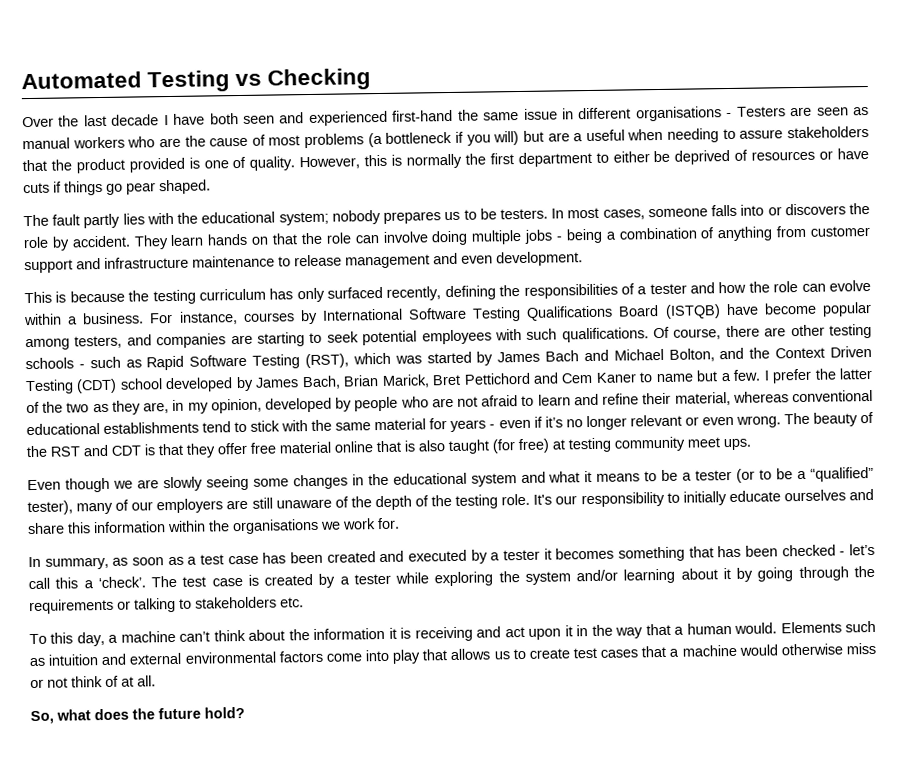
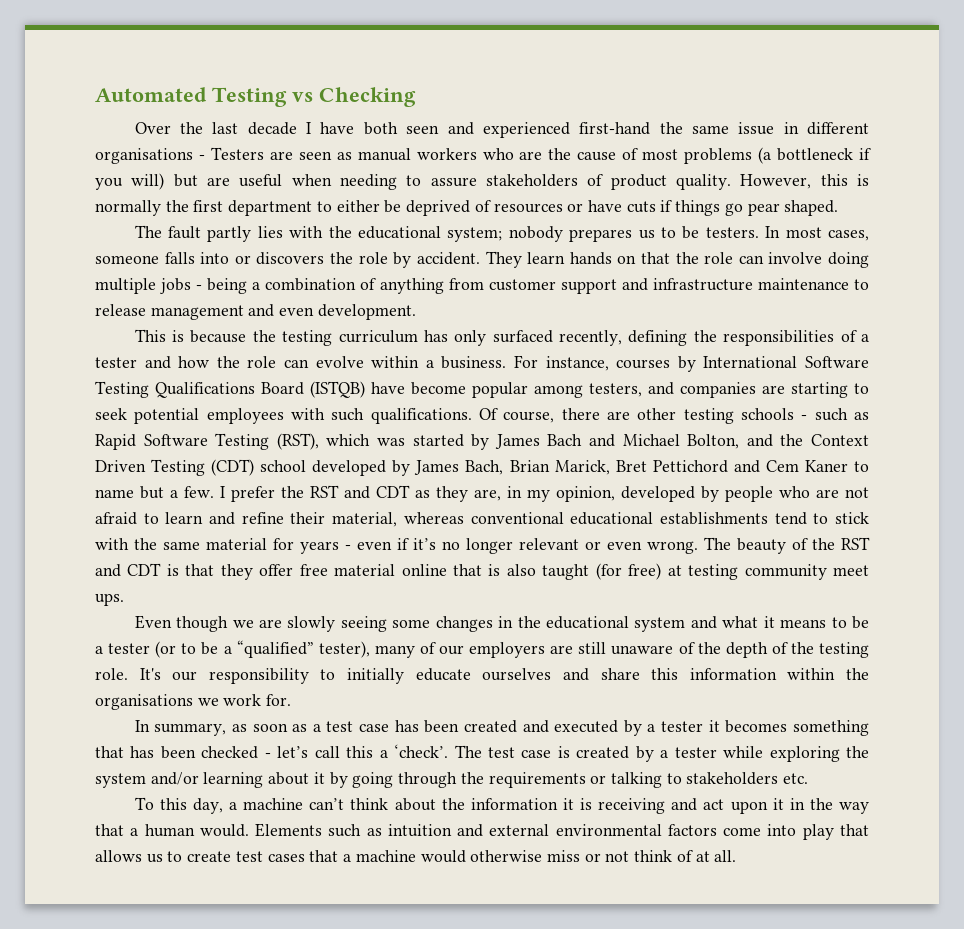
[573,133,584,142] a -> (230, 181) none
[22,156,247,174] that the product provided is one of -> [587,174,667,190] of product
[839,367,873,380] [26,401,90,414] latter of the two -> [310,485,410,499] RST and CDT
[30,706,245,725] // So, what does the future hold? -> (737, 856) none

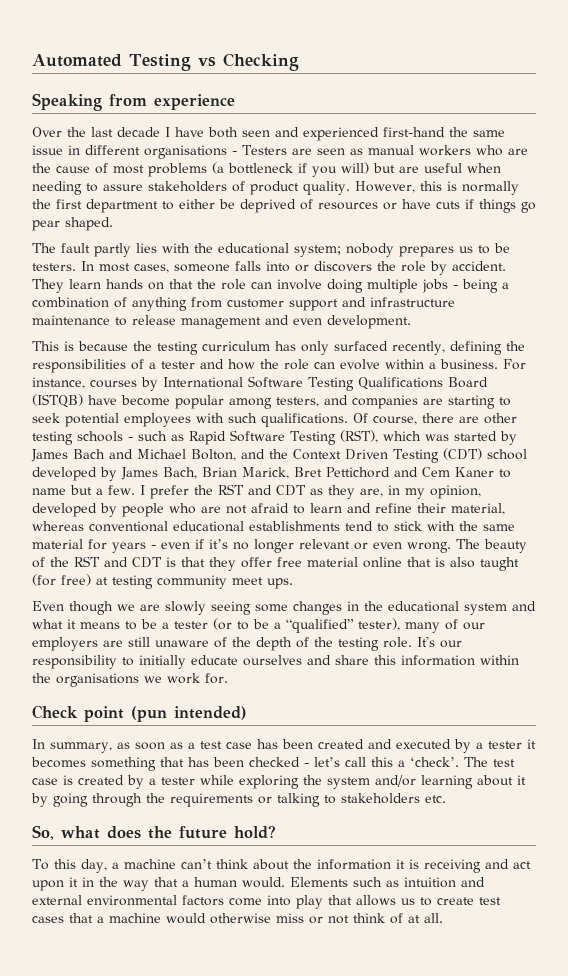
(416, 97) none -> [32,93,235,111] // Speaking from experience
(292, 700) none -> [32,705,247,722] // Check point (pun intended)
(809, 778) none -> [32,825,276,840] // So, what does the future hold?

